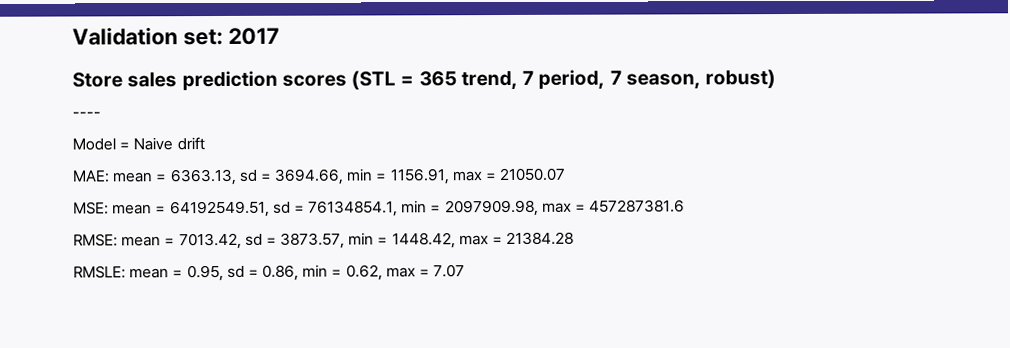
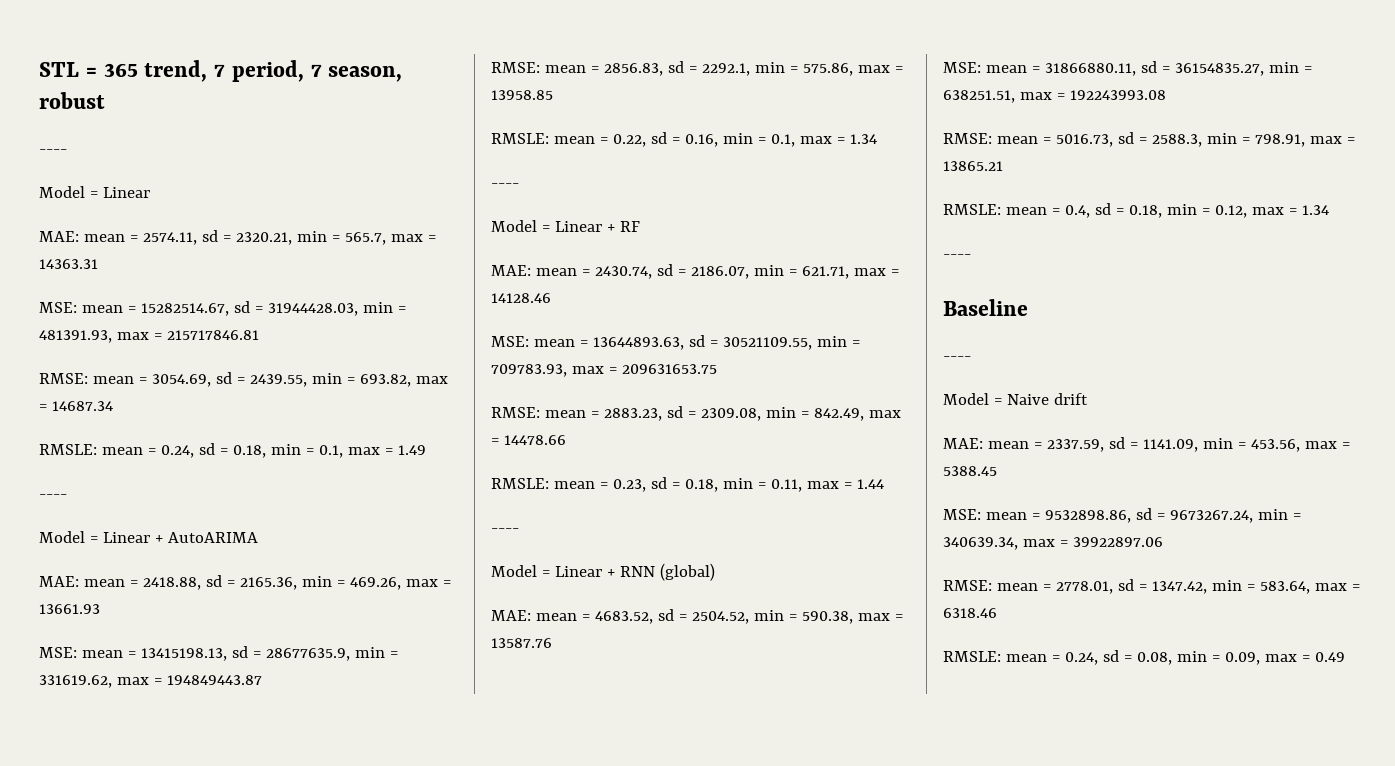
[72,27,280,46] [72,70,397,91] Validation set: 2017 // Store sales prediction scores (STL -> [39,62,79,77] STL
[705,69,777,89] robust) -> [39,92,105,109] [39,149,67,154] [39,186,150,198] [39,230,436,245] [39,259,98,269] [39,301,406,316] [39,330,259,343] [39,372,448,387] [39,401,113,411] [39,443,426,458] [39,494,67,499] [39,531,258,543] [39,575,451,590] [39,604,100,614] [39,646,398,661] [39,675,262,688] [491,61,903,76] [491,90,553,100] [491,132,877,147] [491,183,519,188] [491,220,640,232] [491,264,899,279] [491,293,551,303] [491,335,860,350] [491,364,717,377] [491,406,901,421] [491,435,566,445] [491,477,884,492] [491,528,519,533] [491,563,715,581] [491,609,903,624] [491,638,552,648] [943,61,1312,76] [943,90,1166,103] [943,132,1355,147] [943,161,1003,171] [943,203,1329,218] [943,254,971,259] [943,299,1028,316] robust // ---- // Model = Linear // MAE: mean = 2574.11, sd = 2320.21, min = 565.7, max = 14363.31 // MSE: mean = 15282514.67, sd = 31944428.03, min = 481391.93, max = 215717846.81 // RMSE: mean = 3054.69, sd = 2439.55, min = 693.82, max = 14687.34 // RMSLE: mean = 0.24, sd = 0.18, min = 0.1, max = 1.49 // ---- // Model = Linear + AutoARIMA // MAE: mean = 2418.88, sd = 2165.36, min = 469.26, max = 13661.93 // MSE: mean = 13415198.13, sd = 28677635.9, min = 331619.62, max = 194849443.87 // RMSE: mean = 2856.83, sd = 2292.1, min = 575.86, max = 13958.85 // RMSLE: mean = 0.22, sd = 0.16, min = 0.1, max = 1.34 // ---- // Model = Linear + RF // MAE: mean = 2430.74, sd = 2186.07, min = 621.71, max = 14128.46 // MSE: mean = 13644893.63, sd = 30521109.55, min = 709783.93, max = 209631653.75 // RMSE: mean = 2883.23, sd = 2309.08, min = 842.49, max = 14478.66 // RMSLE: mean = 0.23, sd = 0.18, min = 0.11, max = 1.44 // ---- // Model = Linear + RNN (global) // MAE: mean = 4683.52, sd = 2504.52, min = 590.38, max = 13587.76 // MSE: mean = 31866880.11, sd = 36154835.27, min = 638251.51, max = 192243993.08 // RMSE: mean = 5016.73, sd = 2588.3, min = 798.91, max = 13865.21 // RMSLE: mean = 0.4, sd = 0.18, min = 0.12, max = 1.34 // ---- // Baseline
[169,167,567,186] [73,199,686,218] [73,231,575,250] [73,264,466,282] 6363.13, sd = 3694.66, min = 1156.91, max = 21050.07 // MSE: mean = 64192549.51, sd = 76134854.1, min = 2097909.98, max = 457287381.6 // RMSE: mean = 7013.42, sd = 3873.57, min = 1448.42, max = 21384.28 // RMSLE: mean = 0.95, sd = 0.86, min = 0.62, max = 7.07 -> [1046,437,1350,452] [943,466,997,476] [943,508,1301,523] [943,537,1163,550] [943,579,1360,594] [943,608,997,618] [943,650,1345,665] 2337.59, sd = 1141.09, min = 453.56, max = 5388.45 // MSE: mean = 9532898.86, sd = 9673267.24, min = 340639.34, max = 39922897.06 // RMSE: mean = 2778.01, sd = 1347.42, min = 583.64, max = 6318.46 // RMSLE: mean = 0.24, sd = 0.08, min = 0.09, max = 0.49

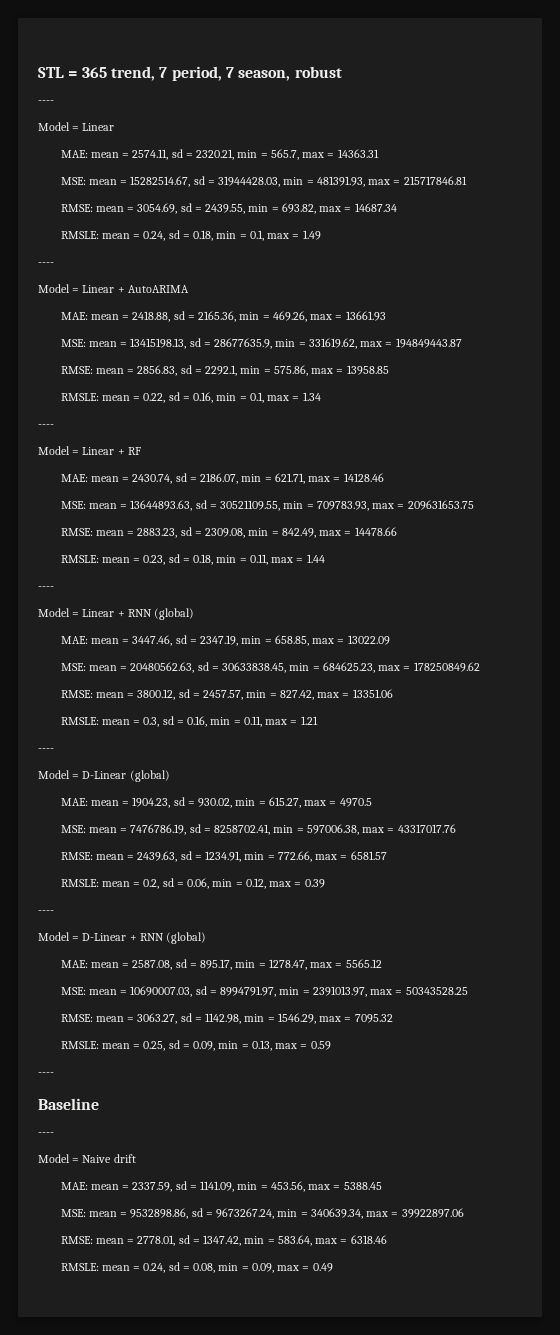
[594,609,903,624] [491,638,552,648] [943,61,1312,76] [943,90,1166,103] [943,132,1355,147] [943,161,1003,171] [943,203,1162,218] 4683.52, sd = 2504.52, min = 590.38, max = 13587.76 // MSE: mean = 31866880.11, sd = 36154835.27, min = 638251.51, max = 192243993.08 // RMSE: mean = 5016.73, sd = 2588.3, min = 798.91, max = 13865.21 // RMSLE: mean = 0.4, sd = 0.18, -> [132,635,390,646] [60,662,480,673] [60,689,393,700] [60,716,318,727] [38,748,54,752] [38,770,170,782] [60,797,372,808] [60,824,456,835] [60,851,387,862] [60,878,210,889] 3447.46, sd = 2347.19, min = 658.85, max = 13022.09 // MSE: mean = 20480562.63, sd = 30633838.45, min = 684625.23, max = 178250849.62 // RMSE: mean = 3800.12, sd = 2457.57, min = 827.42, max = 13351.06 // RMSLE: mean = 0.3, sd = 0.16, min = 0.11, max = 1.21 // ---- // Model = D-Linear (global) // MAE: mean = 1904.23, sd = 930.02, min = 615.27, max = 4970.5 // MSE: mean = 7476786.19, sd = 8258702.41, min = 597006.38, max = 43317017.76 // RMSE: mean = 2439.63, sd = 1234.91, min = 772.66, max = 6581.57 // RMSLE: mean = 0.2, sd = 0.06,
[1301,205,1329,215] 1.34 -> [304,879,325,888] [38,910,54,914] [38,932,207,944] [60,959,382,970] [60,986,468,997] [60,1013,393,1024] [60,1040,331,1051] 0.39 // ---- // Model = D-Linear + RNN (global) // MAE: mean = 2587.08, sd = 895.17, min = 1278.47, max = 5565.12 // MSE: mean = 10690007.03, sd = 8994791.97, min = 2391013.97, max = 50343528.25 // RMSE: mean = 3063.27, sd = 1142.98, min = 1546.29, max = 7095.32 // RMSLE: mean = 0.25, sd = 0.09, min = 0.13, max = 0.59

